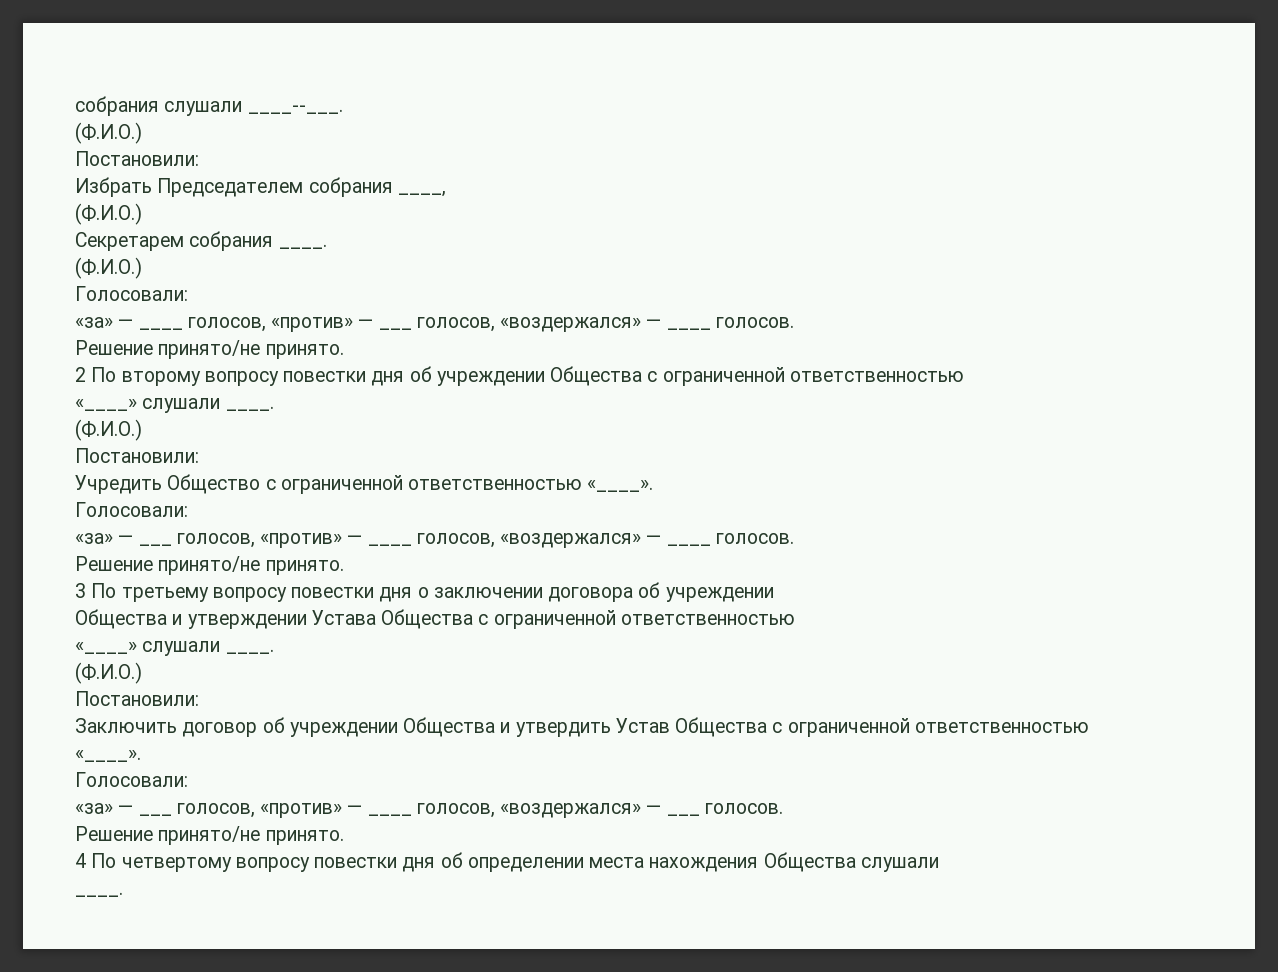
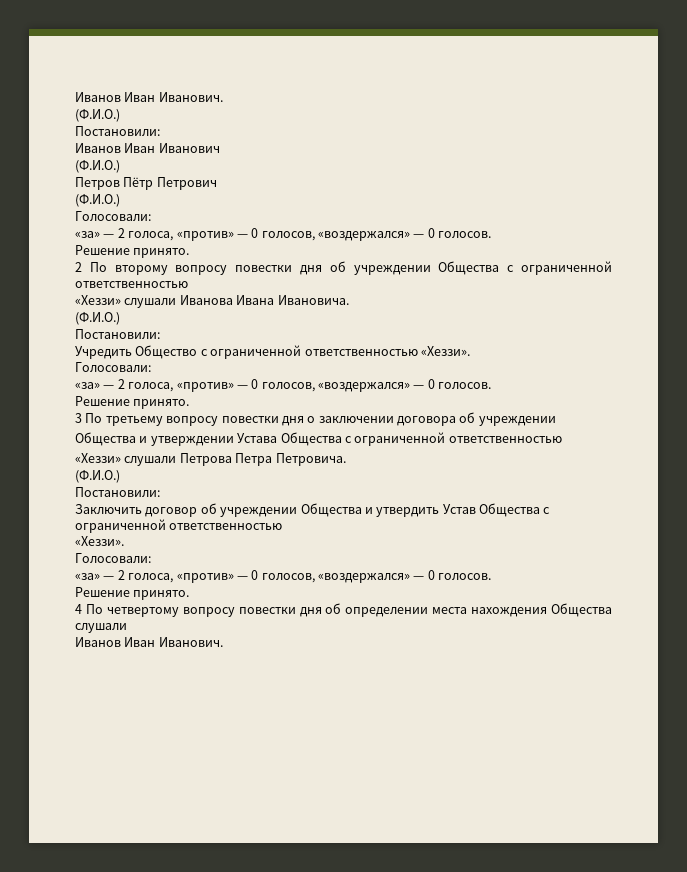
[75,96,343,116] [75,122,142,144] [75,151,199,166] [75,177,446,197] [75,203,142,225] [75,231,327,251] собрания слушали ____--___. // (Ф.И.О.) // Постановили: // Избрать Председателем собрания ____, // (Ф.И.О.) // Секретарем собрания ____. -> [75,92,223,102] [75,109,120,122] [75,126,160,136] [75,143,220,153] [75,160,120,173] [75,177,217,190] Иванов Иван Иванович. // (Ф.И.О.) // Постановили: // Иванов Иван Иванович // (Ф.И.О.) // Петров Пётр Петрович
[138,317,374,332] [378,317,662,332] [666,328,711,330] [715,317,794,328] [75,340,261,359] ____ голосов, «против» — ___ голосов, «воздержался» — ____ голосов. // Решение принято/не -> [117,228,492,241] [75,245,130,255] 2 голоса, «против» — 0 голосов, «воздержался» — 0 голосов. // Решение
[75,398,274,413] «____» слушали ____. -> [75,295,349,308] «Хеззи» слушали Иванова Ивана Ивановича.
[587,480,654,492] [75,502,188,517] [75,533,134,544] [138,533,363,548] [367,533,662,548] [666,544,711,546] [715,533,794,544] [75,556,261,575] «____». // Голосовали: // «за» — ___ голосов, «против» — ____ голосов, «воздержался» — ____ голосов. // Решение принято/не -> [420,346,470,356] [75,362,151,372] [75,379,492,392] [75,396,130,406] «Хеззи». // Голосовали: // «за» — 2 голоса, «против» — 0 голосов, «воздержался» — 0 голосов. // Решение
[75,641,274,656] «____» слушали ____. -> [75,453,346,466] «Хеззи» слушали Петрова Петра Петровича.
[75,750,141,762] [75,772,188,787] [75,803,134,814] [138,803,363,818] [367,803,662,818] [666,814,700,816] [704,803,783,814] [75,826,261,845] «____». // Голосовали: // «за» — ___ голосов, «против» — ____ голосов, «воздержался» — ___ голосов. // Решение принято/не -> [75,536,124,546] [75,553,151,563] [75,570,492,583] [75,587,130,597] «Хеззи». // Голосовали: // «за» — 2 голоса, «против» — 0 голосов, «воздержался» — 0 голосов. // Решение
[75,892,123,897] ____. -> [75,637,223,647] Иванов Иван Иванович.

